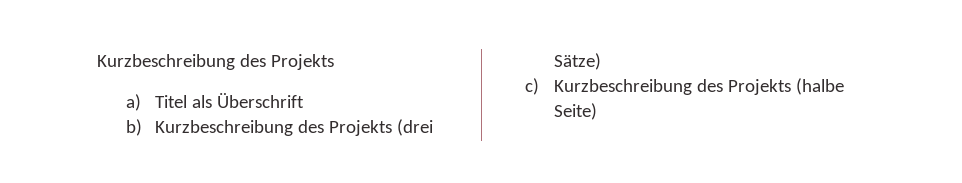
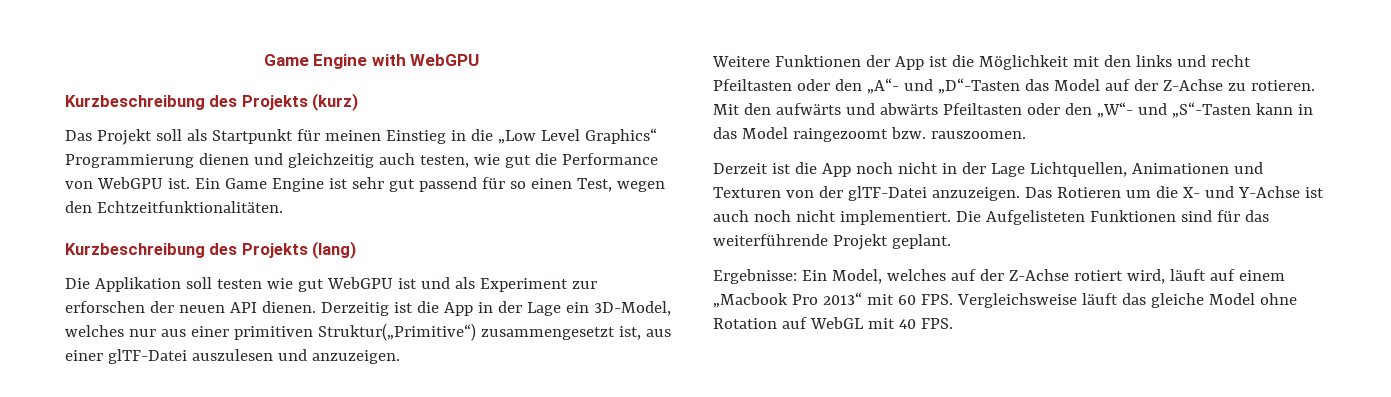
[97,54,334,70] [126,93,305,111] [126,119,434,136] [554,53,602,70] [525,78,845,95] [554,103,598,120] Kurzbeschreibung des Projekts // a) Titel als Überschrift // b) Kurzbeschreibung des Projekts (drei Sätze) // c) Kurzbeschreibung des Projekts (halbe Seite) -> [263,54,480,69] [65,93,359,111] [65,128,657,145] [65,153,658,168] [65,177,665,192] [65,201,283,213] [65,241,357,259] [65,277,597,292] [65,301,671,316] [65,323,671,341] [65,349,400,364] [712,55,1251,70] [713,78,1315,94] [713,102,1313,118] [713,127,1026,142] [713,162,1263,177] [713,186,1324,201] [713,210,1269,225] [713,234,951,250] [713,269,1285,284] [713,292,1297,308] [713,317,953,329] Game Engine with WebGPU // Kurzbeschreibung des Projekts (kurz) // Das Projekt soll als Startpunkt für meinen Einstieg in die „Low Level Graphics“ Programmierung dienen und gleichzeitig auch testen, wie gut die Performance von WebGPU ist. Ein Game Engine ist sehr gut passend für so einen Test, wegen den Echtzeitfunktionalitäten. // Kurzbeschreibung des Projekts (lang) // Die Applikation soll testen wie gut WebGPU ist und als Experiment zur erforschen der neuen API dienen. Derzeitig ist die App in der Lage ein 3D-Model, welches nur aus einer primitiven Struktur(„Primitive“) zusammengesetzt ist, aus einer glTF-Datei auszulesen und anzuzeigen. // Weitere Funktionen der App ist die Möglichkeit mit den links und recht Pfeiltasten oder den „A“- und „D“-Tasten das Model auf der Z-Achse zu rotieren. Mit den aufwärts und abwärts Pfeiltasten oder den „W“- und „S“-Tasten kann in das Model raingezoomt bzw. rauszoomen. // Derzeit ist die App noch nicht in der Lage Lichtquellen, Animationen und Texturen von der glTF-Datei anzuzeigen. Das Rotieren um die X- und Y-Achse ist auch noch nicht implementiert. Die Aufgelisteten Funktionen sind für das weiterführende Projekt geplant. // Ergebnisse: Ein Model, welches auf der Z-Achse rotiert wird, läuft auf einem „Macbook Pro 2013“ mit 60 FPS. Vergleichsweise läuft das gleiche Model ohne Rotation auf WebGL mit 40 FPS.

